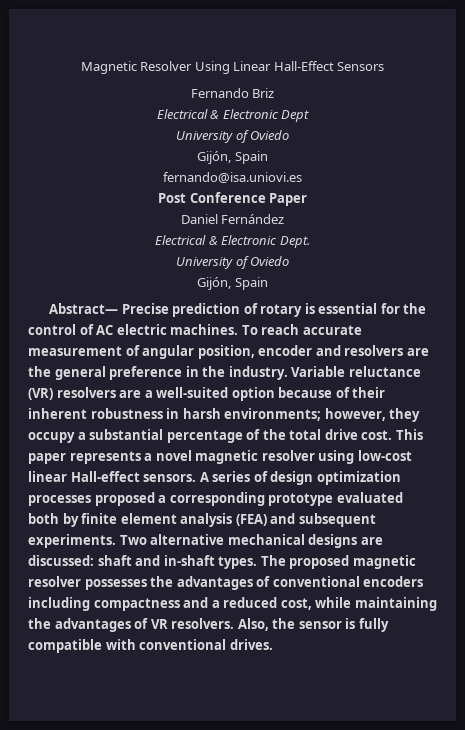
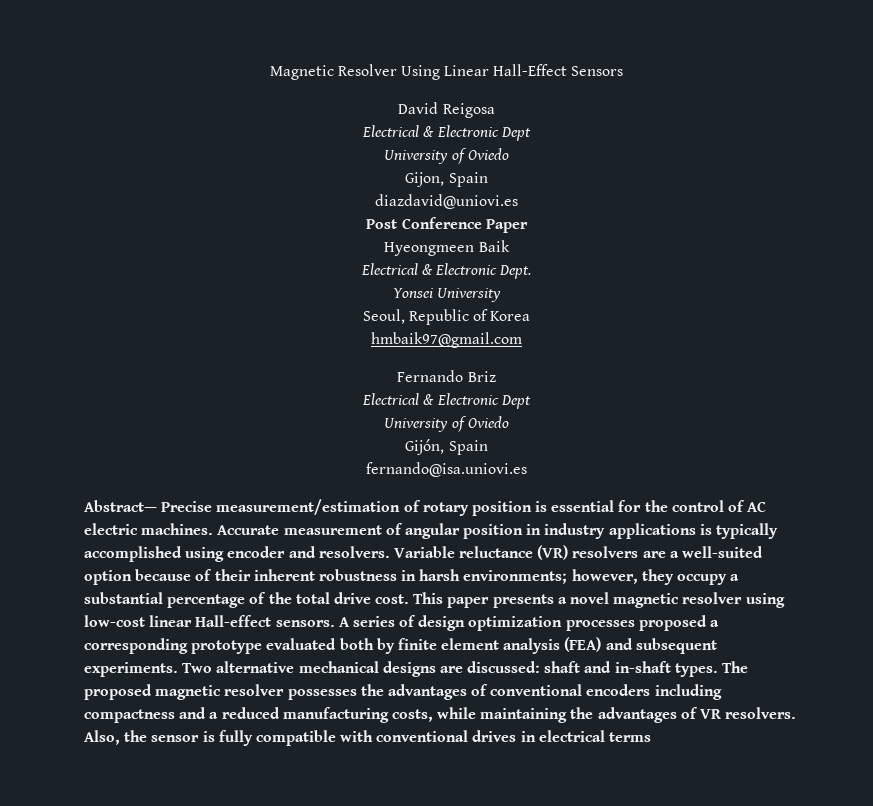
(385, 66) none -> [398,102,495,118] [362,125,531,141] [384,148,509,164] [405,172,488,187] [375,194,518,209] [366,217,528,233] [384,240,510,256] [360,263,532,279] [392,288,502,302] [362,309,531,325] [371,332,522,348] // David Reigosa // Electrical & Electronic Dept // University of Oviedo // Gijon, Spain // diazdavid@uniovi.es // Post Conference Paper // Hyeongmeen Baik // Electrical & Electronic Dept. // Yonsei University // Seoul, Republic of Korea // hmbaik97@gmail.com
[157,192,308,206] [180,214,285,224] [155,235,310,248] [175,256,290,269] [197,277,268,290] // Post Conference Paper // Daniel Fernández // Electrical & Electronic Dept. // University of Oviedo // Gijón, Spain -> (527, 469) none
[172,303,241,317] prediction -> [216,499,401,515] measurement/estimation
(303, 310) none -> [471,501,532,516] position
[241,324,362,335] [28,345,429,359] [28,366,288,380] To reach accurate measurement of angular position, encoder and resolvers are the general preference in the industry. -> [217,523,779,539] [84,546,390,562] Accurate measurement of angular position in industry applications is typically accomplished using encoder and resolvers.
[69,451,141,464] represents -> [492,594,554,608] presents
[280,598,312,610] cost, -> [282,707,433,723] manufacturing costs,
[229,639,273,650] drives. -> [472,730,652,742] drives in electrical terms

